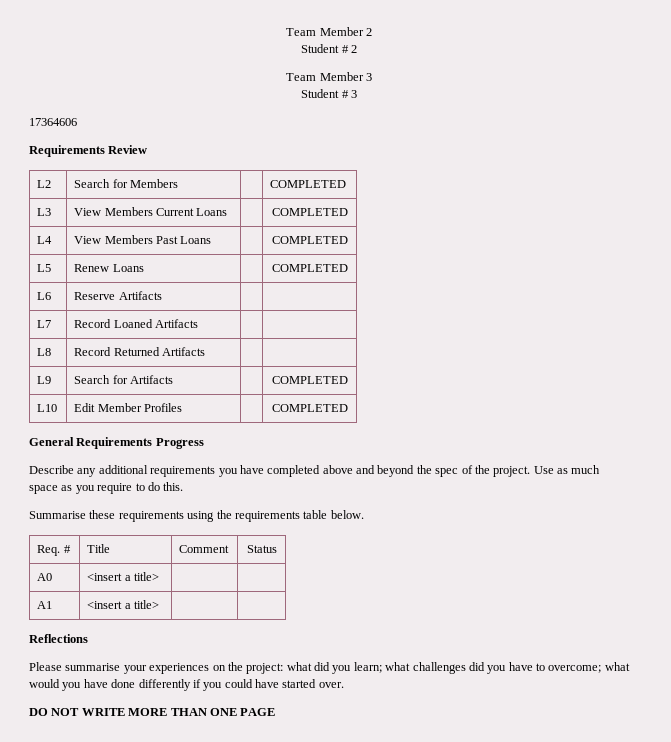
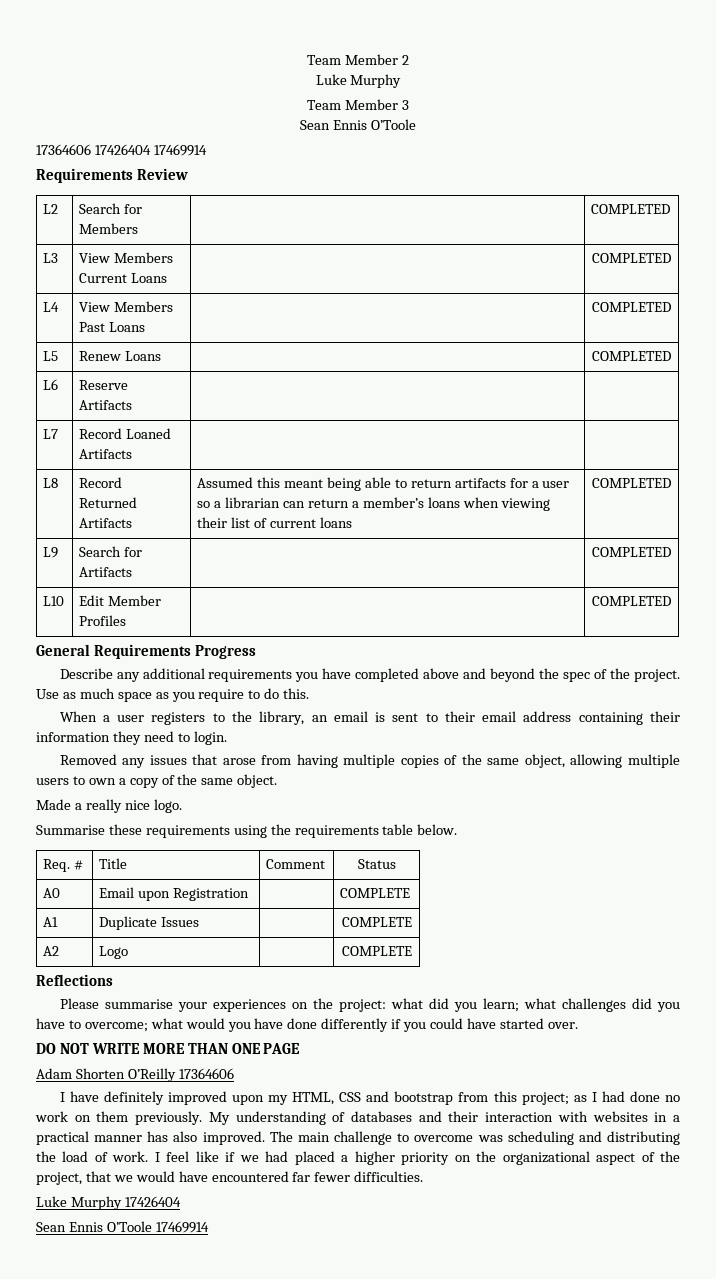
[301,44,357,53] Student # 2 -> [315,74,402,88] Luke Murphy
[301,89,357,98] [29,118,77,126] Student # 3 // 17364606 -> [300,119,416,130] [36,144,207,156] Sean Ennis O’Toole // 17364606 17426404 17469914
(205, 351) | -> [197,477,570,491] [197,497,550,511] [197,517,352,528] [592,478,671,488] Assumed this meant being able to return artifacts for a user so a librarian can return a member’s loans when viewing their list of current loans | COMPLETED
(184, 486) none -> [59,711,681,725] [36,731,227,745] [59,754,680,768] [36,774,278,788] [36,799,182,813] // When a user registers to the library, an email is sent to their email address containing their information they need to login. // Removed any issues that arose from having multiple copies of the same object, allowing multiple users to own a copy of the same object. // Made a really nice logo.
[87,572,159,581] [37,601,53,609] [87,600,159,609] <insert a title> | | // A1 | <insert a title> | | -> [99,887,250,901] [340,888,411,898] [43,917,59,927] [99,916,200,930] [341,917,412,927] [43,946,60,956] [99,946,129,959] [341,946,412,956] Email upon Registration | | COMPLETE // A1 | Duplicate Issues | | COMPLETE // A2 | Logo | | COMPLETE
(276, 712) none -> [36,1068,234,1082] [59,1091,681,1105] [35,1111,680,1125] [36,1131,680,1145] [36,1151,681,1165] [36,1171,424,1185] [36,1196,181,1210] [36,1221,209,1233] // Adam Shorten O’Reilly 17364606 // I have definitely improved upon my HTML, CSS and bootstrap from this project; as I had done no work on them previously. My understanding of databases and their interaction with websites in a practical manner has also improved. The main challenge to overcome was scheduling and distributing the load of work. I feel like if we had placed a higher priority on the organizational aspect of the project, that we would have encountered far fewer difficulties. // Luke Murphy 17426404 // Sean Ennis O’Toole 17469914

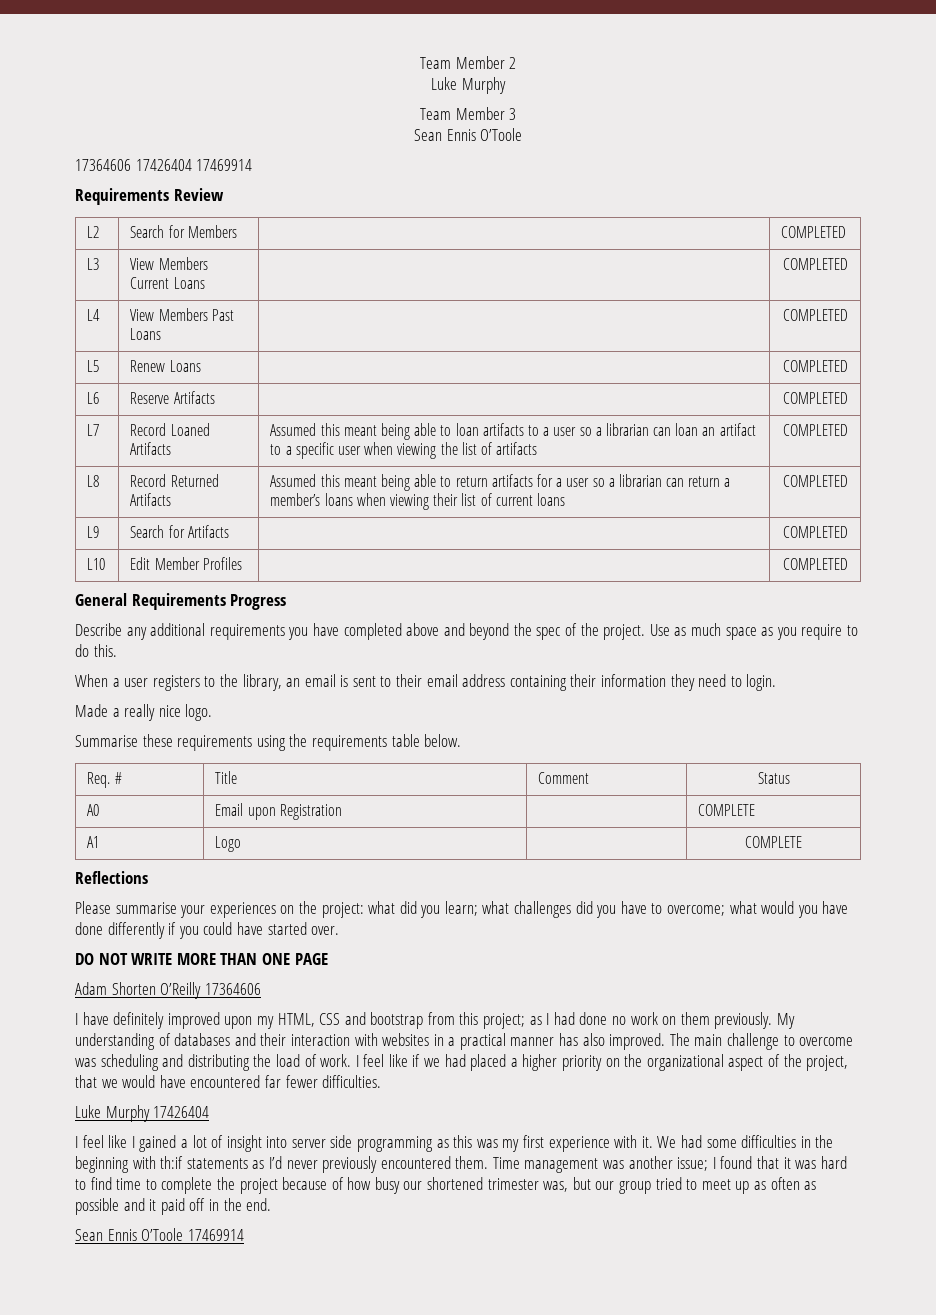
(133, 405) none -> [782,392,848,404] COMPLETED
(133, 454) | -> [270,423,756,440] [270,442,538,459] [782,424,848,436] Assumed this meant being able to loan artifacts to a user so a librarian can loan an artifact to a specific user when viewing the list of artifacts | COMPLETED
[59,754,680,768] [36,774,278,788] // Removed any issues that arose from having multiple copies of the same object, allowing multiple users to own a copy of the same object. -> (777, 682) none
[99,916,200,930] [341,917,412,927] [43,946,60,956] | Duplicate Issues | | COMPLETE // A2 -> (100, 842) none
(181, 1201) none -> [75,1135,834,1152] [75,1156,847,1173] [75,1177,817,1194] [75,1198,272,1215] // I feel like I gained a lot of insight into server side programming as this was my first experience with it. We had some difficulties in the beginning with th:if statements as I’d never previously encountered them. Time management was another issue; I found that it was hard to find time to complete the project because of how busy our shortened trimester was, but our group tried to meet up as often as possible and it paid off in the end.

